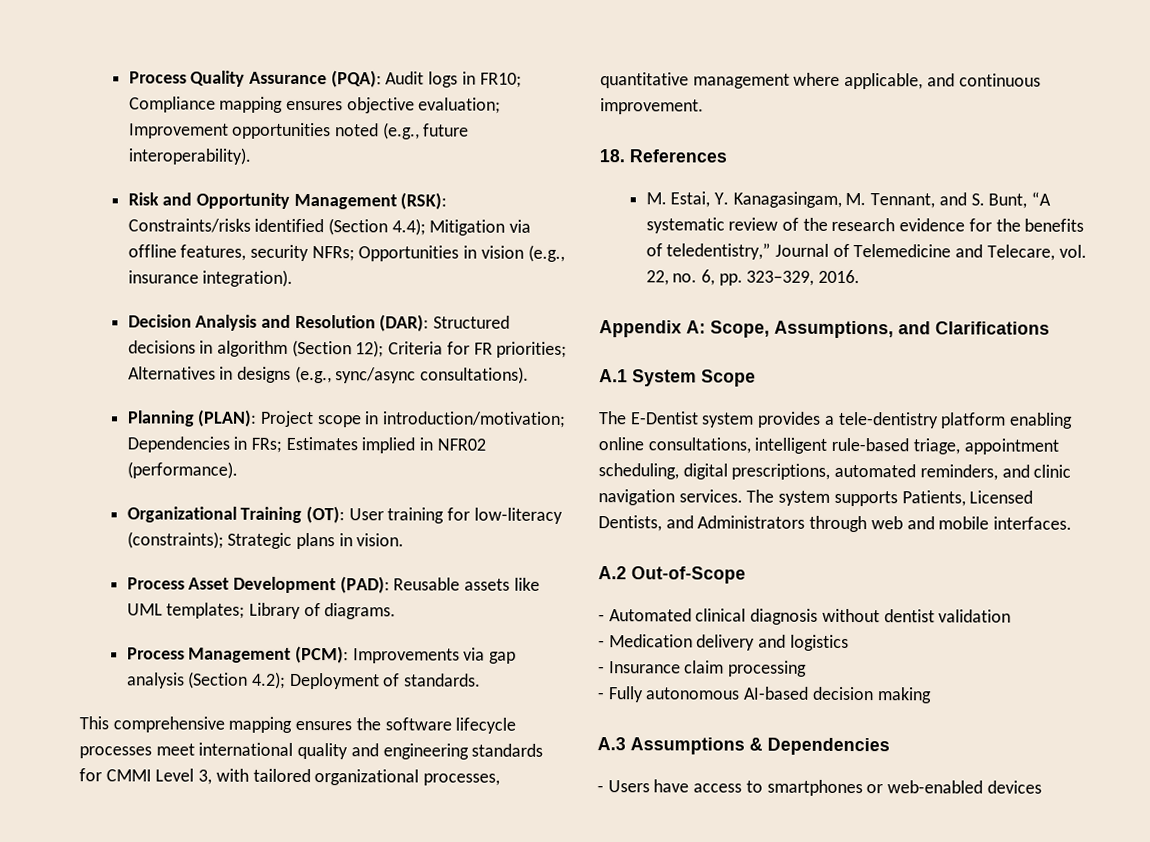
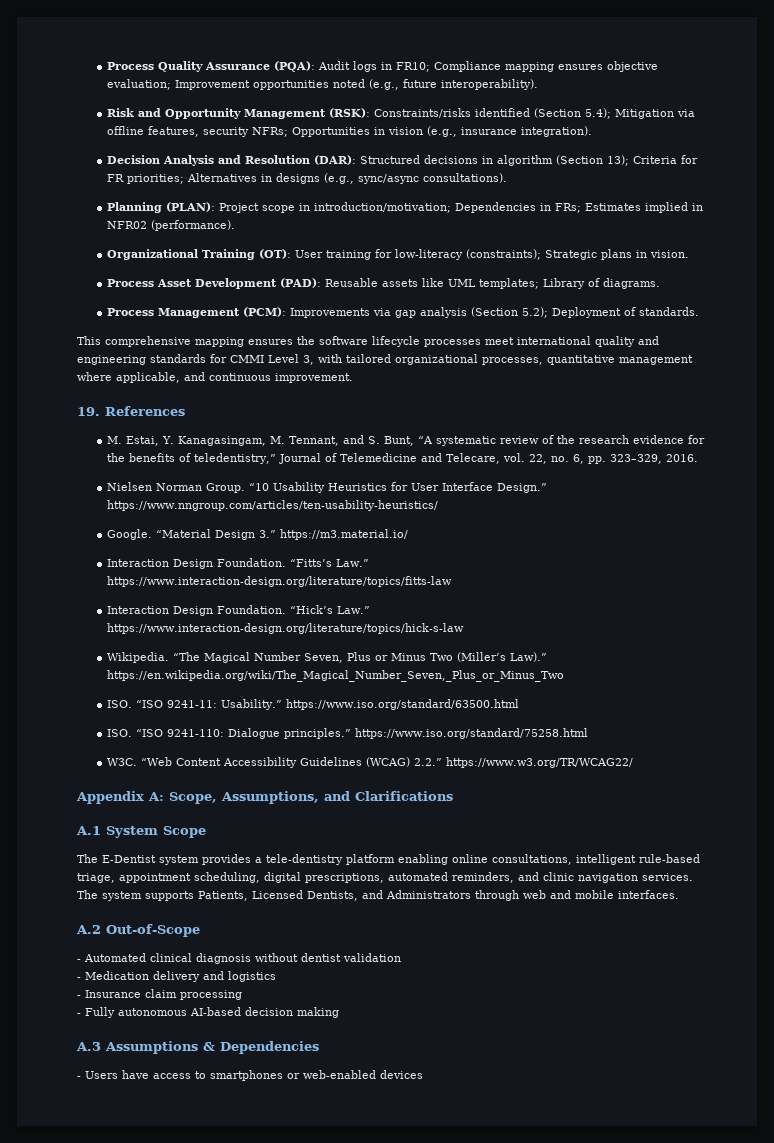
[391,218,426,236] 4.4); -> [585,108,612,119] 5.4);
[355,340,385,358] 12); -> [607,155,630,166] 13);
[251,671,286,689] 4.2); -> [522,307,549,318] 5.2);
[599,149,625,163] 18. -> [77,407,100,416] 19.
(861, 276) none -> [107,482,548,493] [107,500,439,511] [107,529,409,540] [107,558,370,569] [107,576,453,587] [107,605,371,616] [107,623,465,634] [107,652,548,663] [107,670,565,682] [107,699,520,710] [107,728,589,739] [107,757,634,768] // Nielsen Norman Group. “10 Usability Heuristics for User Interface Design.” https://www.nngroup.com/articles/ten-usability-heuristics/ // Google. “Material Design 3.” https://m3.material.io/ // Interaction Design Foundation. “Fitts’s Law.” https://www.interaction-design.org/literature/topics/fitts-law // Interaction Design Foundation. “Hick’s Law.” https://www.interaction-design.org/literature/topics/hick-s-law // Wikipedia. “The Magical Number Seven, Plus or Minus Two (Miller’s Law).” https://en.wikipedia.org/wiki/The_Magical_Number_Seven,_Plus_or_Minus_Two // ISO. “ISO 9241-11: Usability.” https://www.iso.org/standard/63500.html // ISO. “ISO 9241-110: Dialogue principles.” https://www.iso.org/standard/75258.html // W3C. “Web Content Accessibility Guidelines (WCAG) 2.2.” https://www.w3.org/TR/WCAG22/

